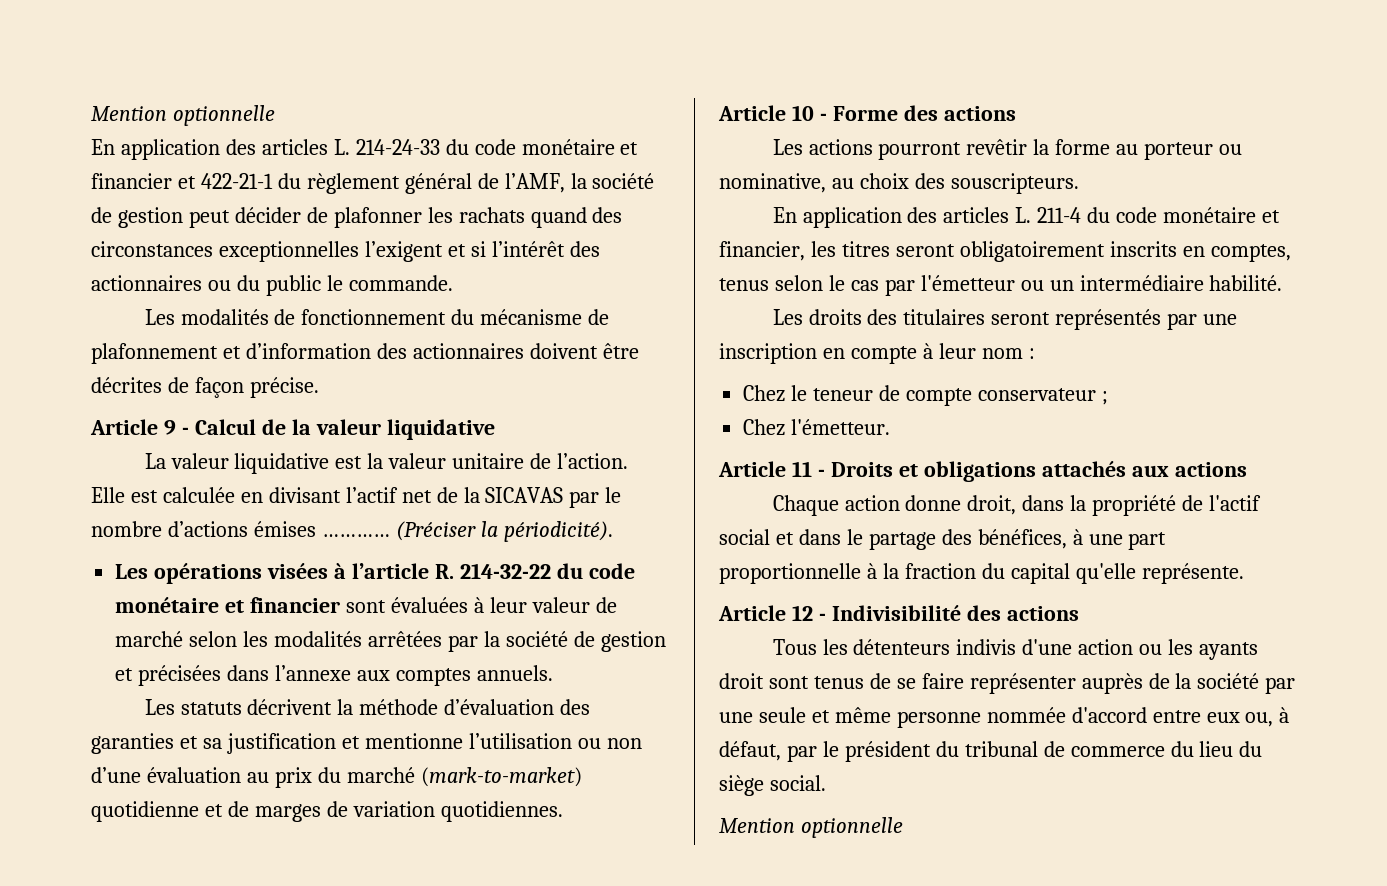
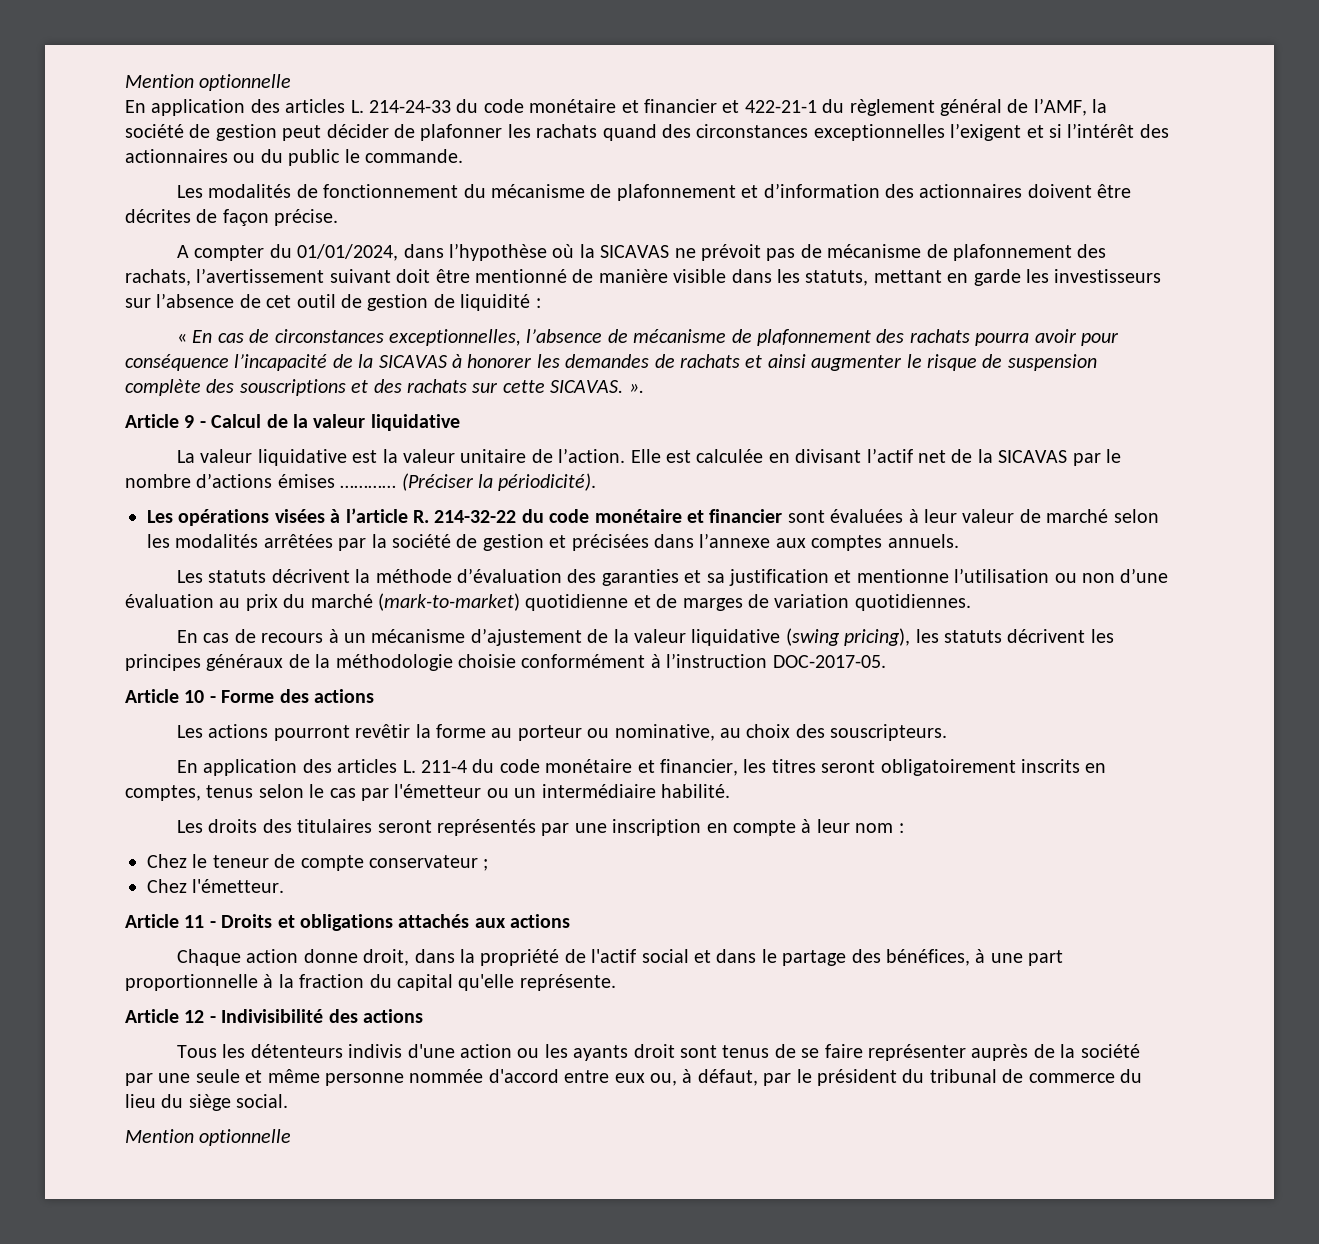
(319, 387) none -> [176,243,1107,261] [125,268,1162,286] [125,293,541,311] [176,329,1119,346] [125,354,1097,371] [125,379,644,396] // A compter du 01/01/2024, dans l’hypothèse où la SICAVAS ne prévoit pas de mécanisme de plafonnement des rachats, l’avertissement suivant doit être mentionné de manière visible dans les statuts, mettant en garde les investisseurs sur l’absence de cet outil de gestion de liquidité : // « En cas de circonstances exceptionnelles, l’absence de mécanisme de plafonnement des rachats pourra avoir pour conséquence l’incapacité de la SICAVAS à honorer les demandes de rachats et ainsi augmenter le risque de suspension complète des souscriptions et des rachats sur cette SICAVAS. ».
(563, 811) none -> [176,628,1114,646] [125,653,886,671] // En cas de recours à un mécanisme d’ajustement de la valeur liquidative (swing pricing), les statuts décrivent les principes généraux de la méthodologie choisie conformément à l’instruction DOC-2017-05.

